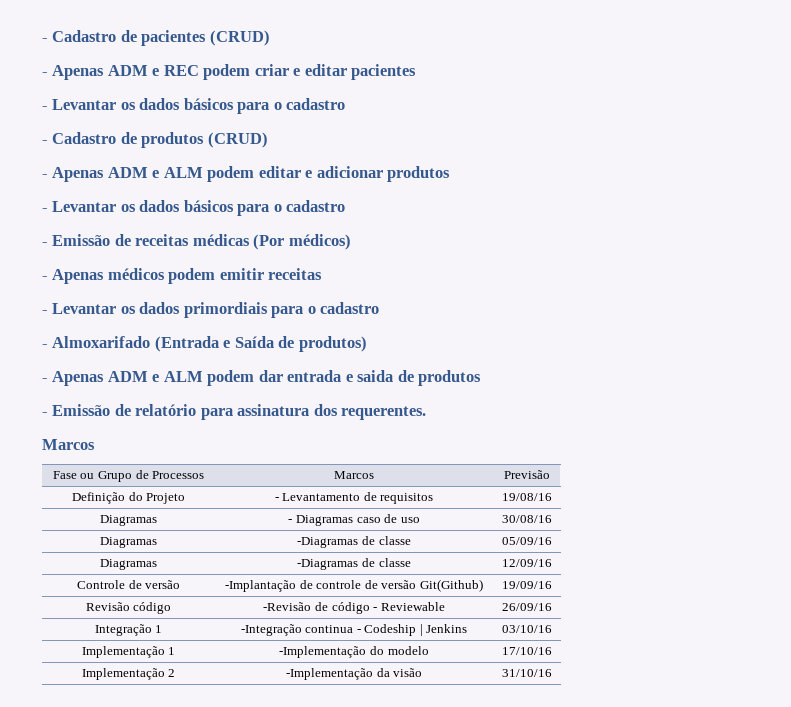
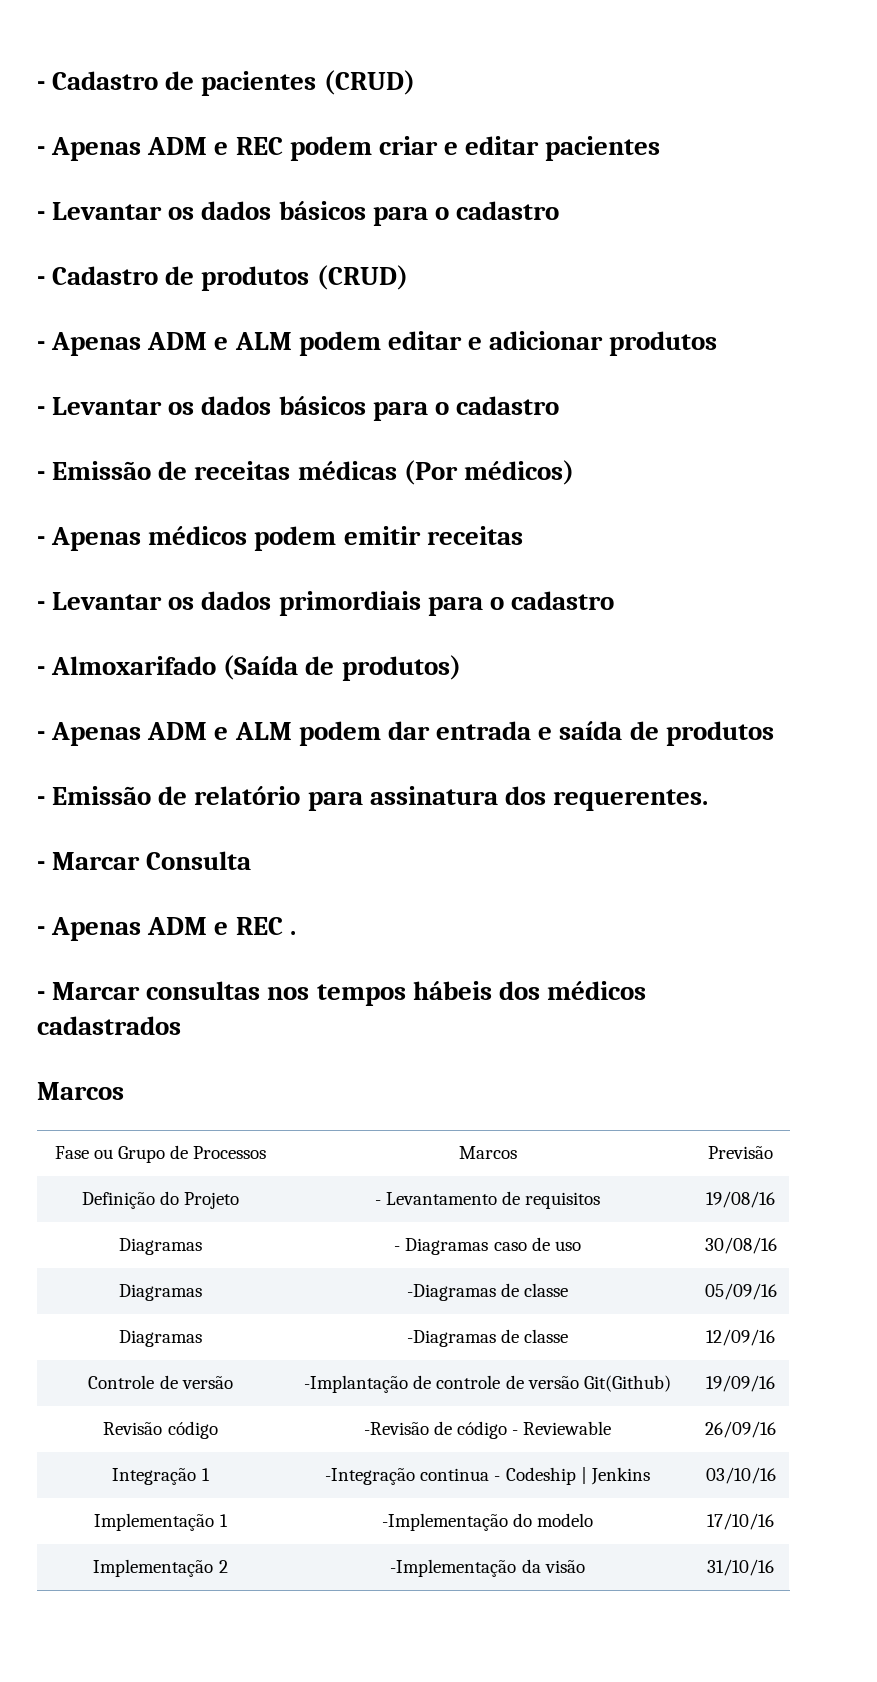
[154,336,274,352] (Entrada e Saída -> [223,655,299,680] (Saída
[357,370,394,382] saida -> [559,721,623,740] saída
(427, 413) none -> [37,851,252,870] [37,917,296,941] [37,981,647,1006] [37,1016,181,1035] // - Marcar Consulta // - Apenas ADM e REC . // - Marcar consultas nos tempos hábeis dos médicos cadastrados

